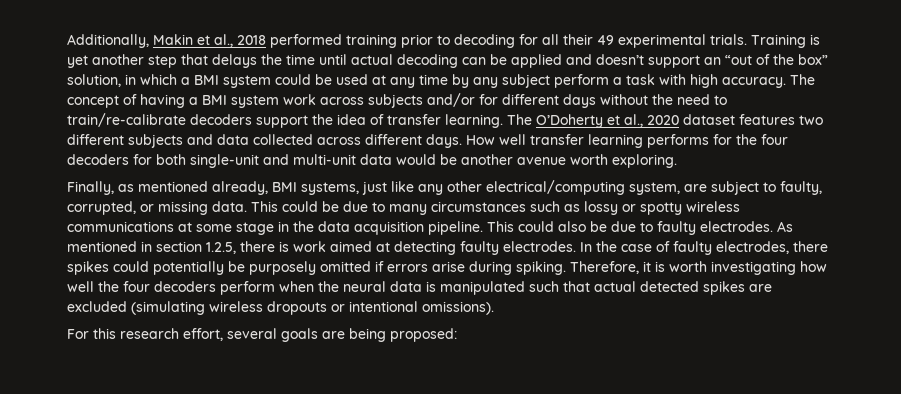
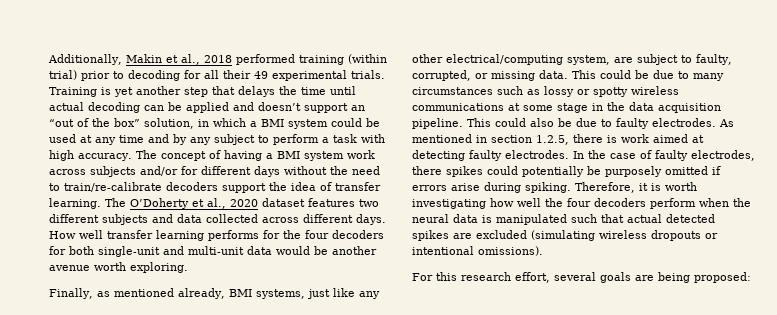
(397, 41) none -> [347,54,387,64] [49,70,77,80] (within trial)
(448, 79) none -> [148,134,169,143] and
(550, 81) none -> [258,135,269,143] to

